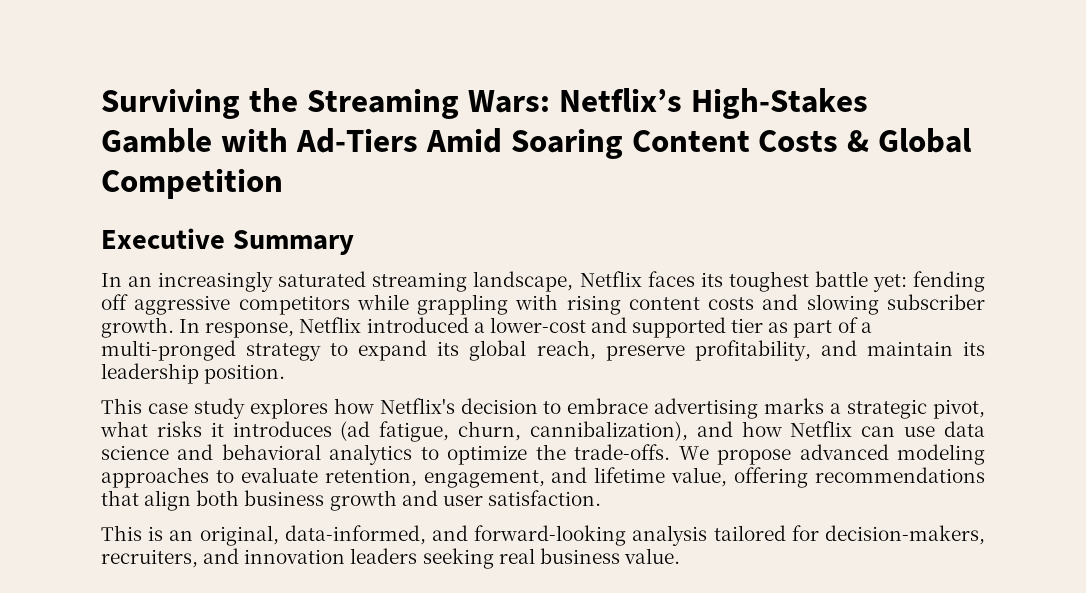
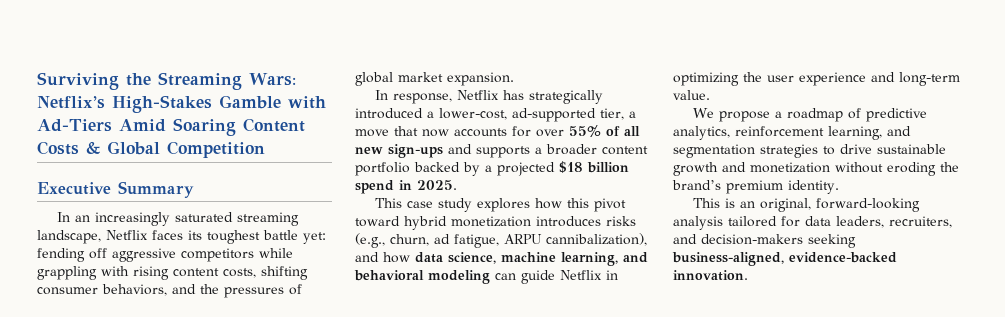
[708,294,985,315] [101,317,872,338] [101,340,986,361] [101,363,286,384] costs and slowing subscriber growth. In response, Netflix introduced a lower-cost and supported tier as part of a multi-pronged strategy to expand its global reach, preserve profitability, and maintain its leadership position. -> [223,266,308,280] [37,284,302,298] [355,72,514,86] [374,90,603,104] [355,108,636,122] [355,125,640,137] [355,144,648,158] [355,161,629,176] [355,180,457,194] costs, shifting consumer behaviors, and the pressures of global market expansion. // In response, Netflix has strategically introduced a lower-cost, ad-supported tier, a move that now accounts for over 55% of all new sign-ups and supports a broader content portfolio backed by a projected $18 billion spend in 2025.
[379,398,985,419] [100,421,985,442] [101,444,986,465] [101,467,986,488] [101,490,601,511] Netflix's decision to embrace advertising marks a strategic pivot, what risks it introduces (ad fatigue, churn, cannibalization), and how Netflix can use data science and behavioral analytics to optimize the trade-offs. We propose advanced modeling approaches to evaluate retention, engagement, and lifetime value, offering recommendations that align both business growth and user satisfaction. -> [566,198,626,212] [355,216,636,230] [355,233,647,248] [355,252,648,266] [354,270,618,284] [673,72,960,86] [673,90,710,100] [692,108,927,122] [673,126,911,140] [673,144,946,158] [673,162,959,176] [672,180,839,194] this pivot toward hybrid monetization introduces risks (e.g., churn, ad fatigue, ARPU cannibalization), and how data science, machine learning, and behavioral modeling can guide Netflix in optimizing the user experience and long-term value. // We propose a roadmap of predictive analytics, reinforcement learning, and segmentation strategies to drive sustainable growth and monetization without eroding the brand’s premium identity.
[284,525,469,545] data-informed, and -> (811, 205) none
[825,525,986,545] [101,548,680,569] decision-makers, recruiters, and innovation leaders seeking real business value. -> [805,216,952,228] [673,234,856,248] [672,252,897,266] [673,270,748,281] data leaders, recruiters, and decision-makers seeking business-aligned, evidence-backed innovation.

